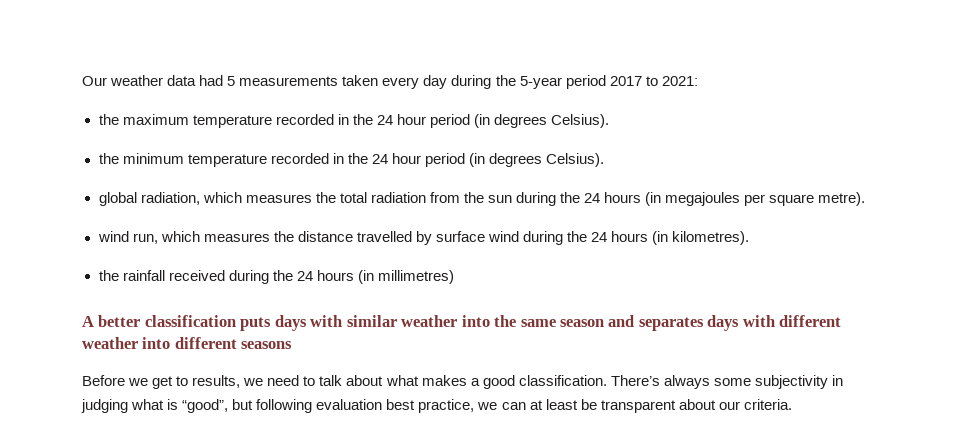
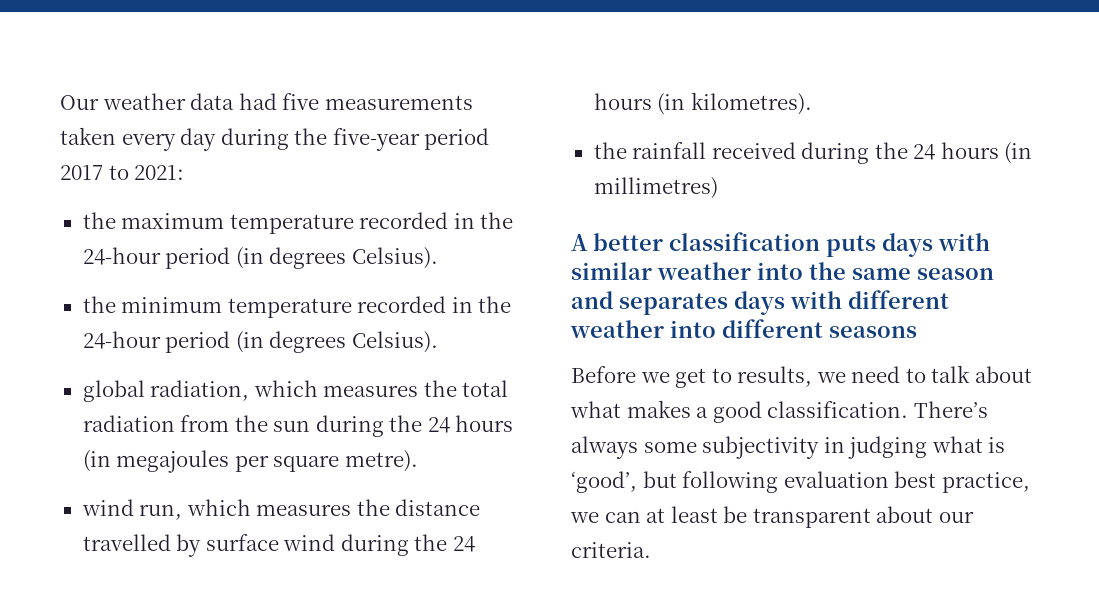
[227,76,236,86] 5 -> [282,93,320,110] five
[519,76,562,89] 5-year -> [332,128,420,151] five-year
[376,114,426,125] 24 hour -> [82,247,161,265] 24-hour
[371,153,421,164] 24 hour -> [82,331,161,349] 24-hour
[182,399,229,413] “good”, -> [571,471,637,493] ‘good’,

